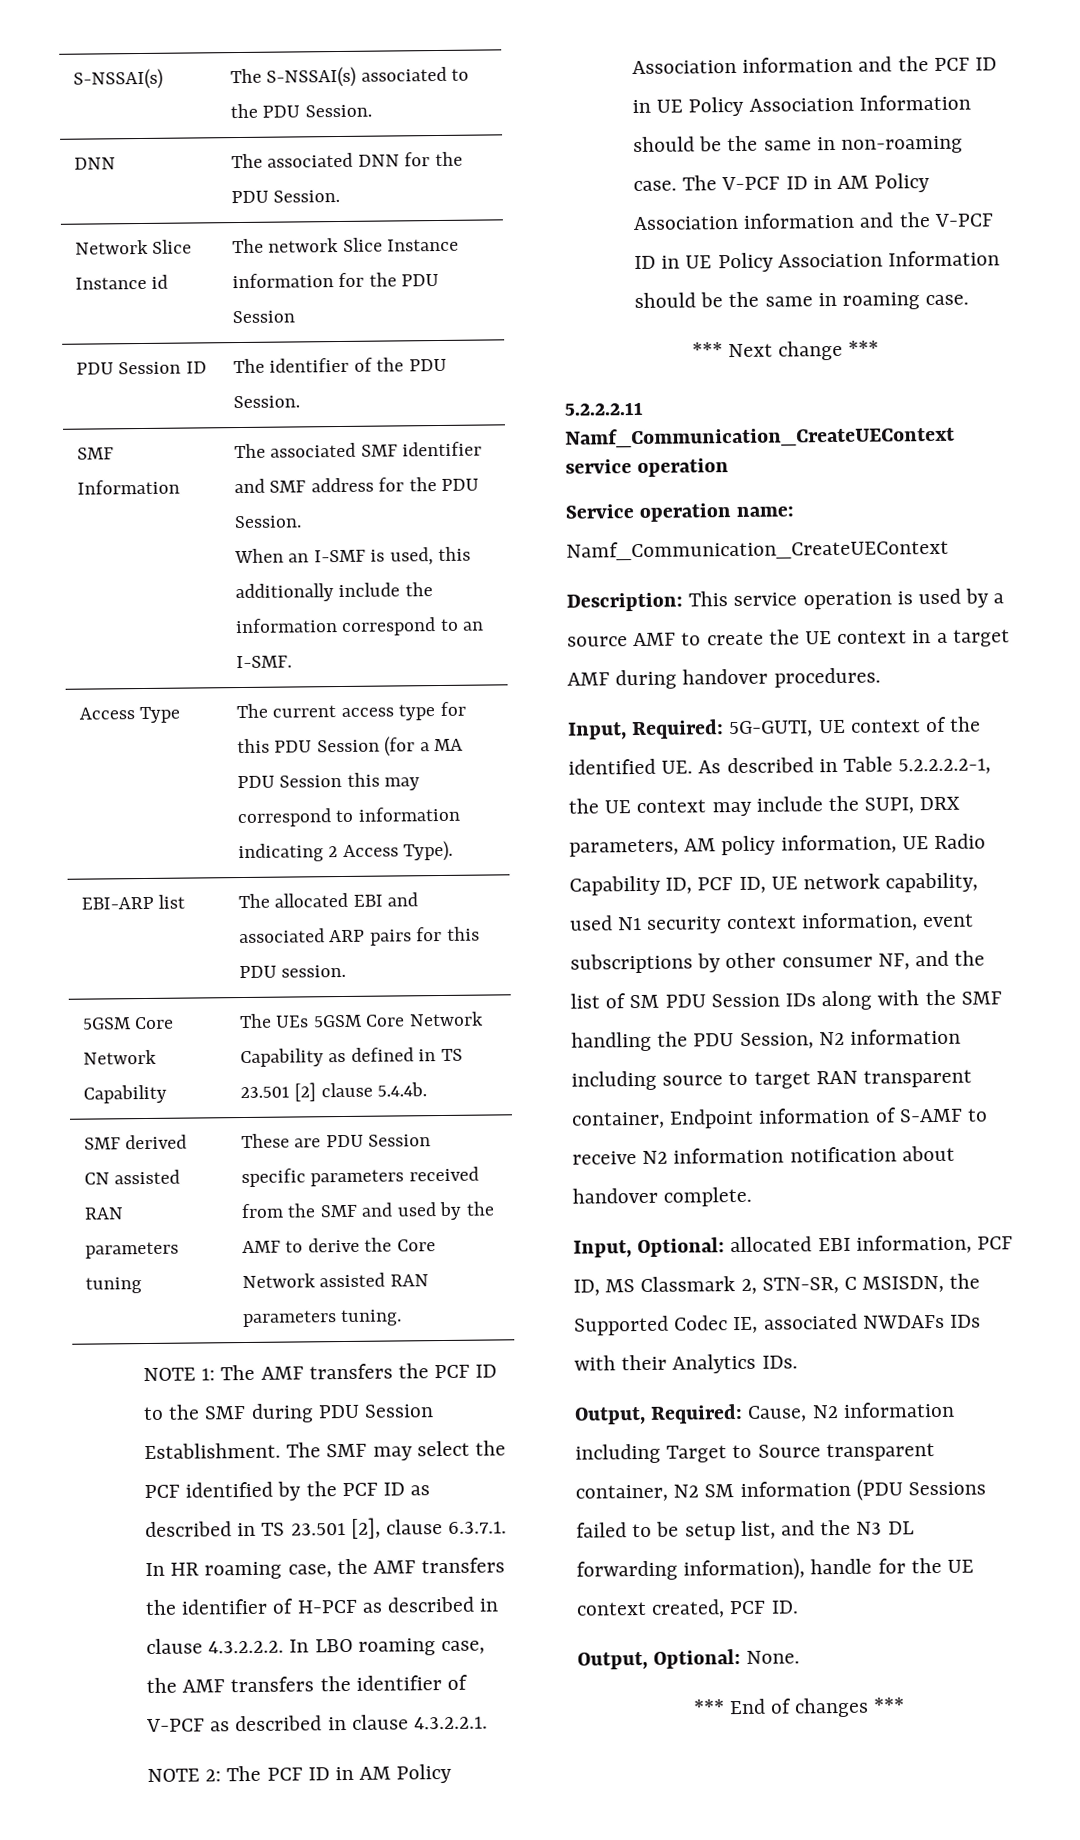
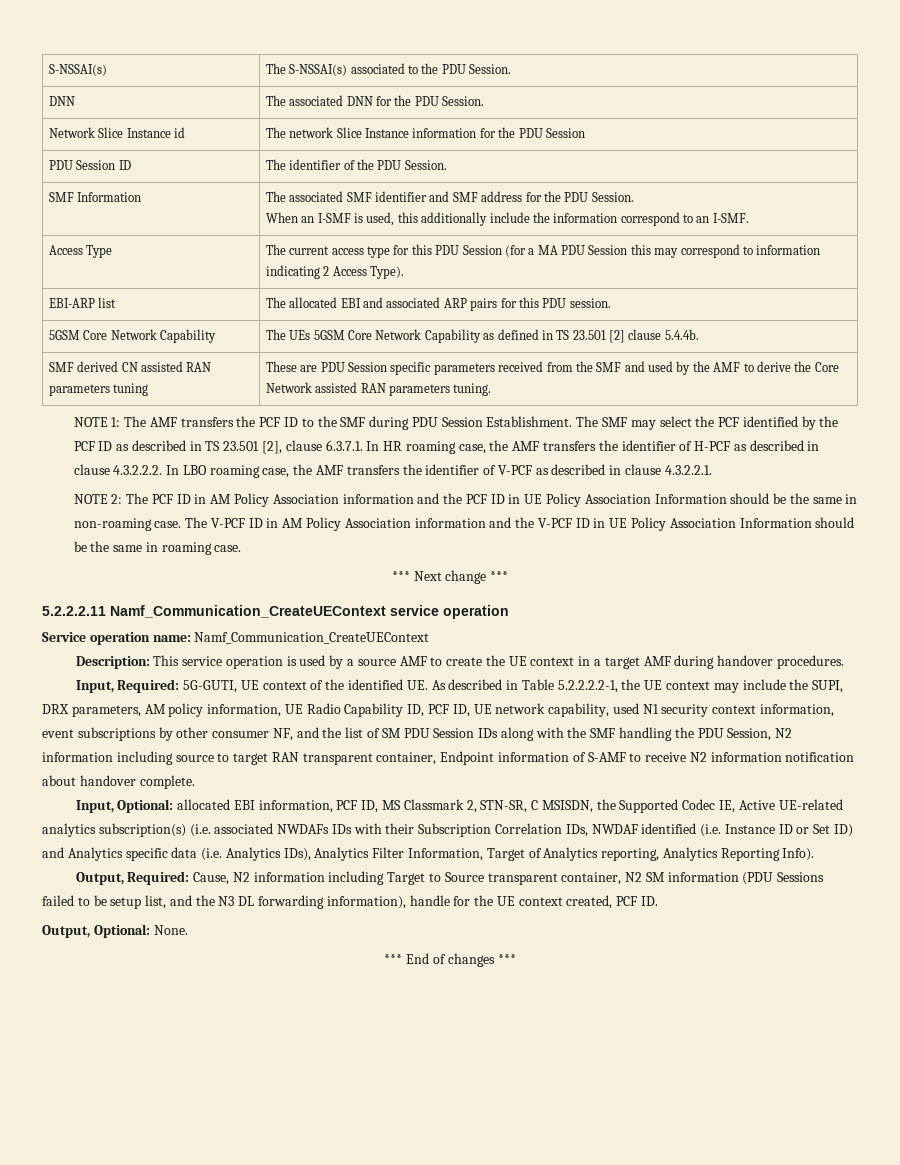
(759, 1325) none -> [738,799,843,810] [42,823,211,837] Active UE-related analytics subscription(s) (i.e.
[672,1353,798,1374] Analytics IDs. -> [418,823,854,837] [42,847,815,861] Subscription Correlation IDs, NWDAF identified (i.e. Instance ID or Set ID) and Analytics specific data (i.e. Analytics IDs), Analytics Filter Information, Target of Analytics reporting, Analytics Reporting Info).

